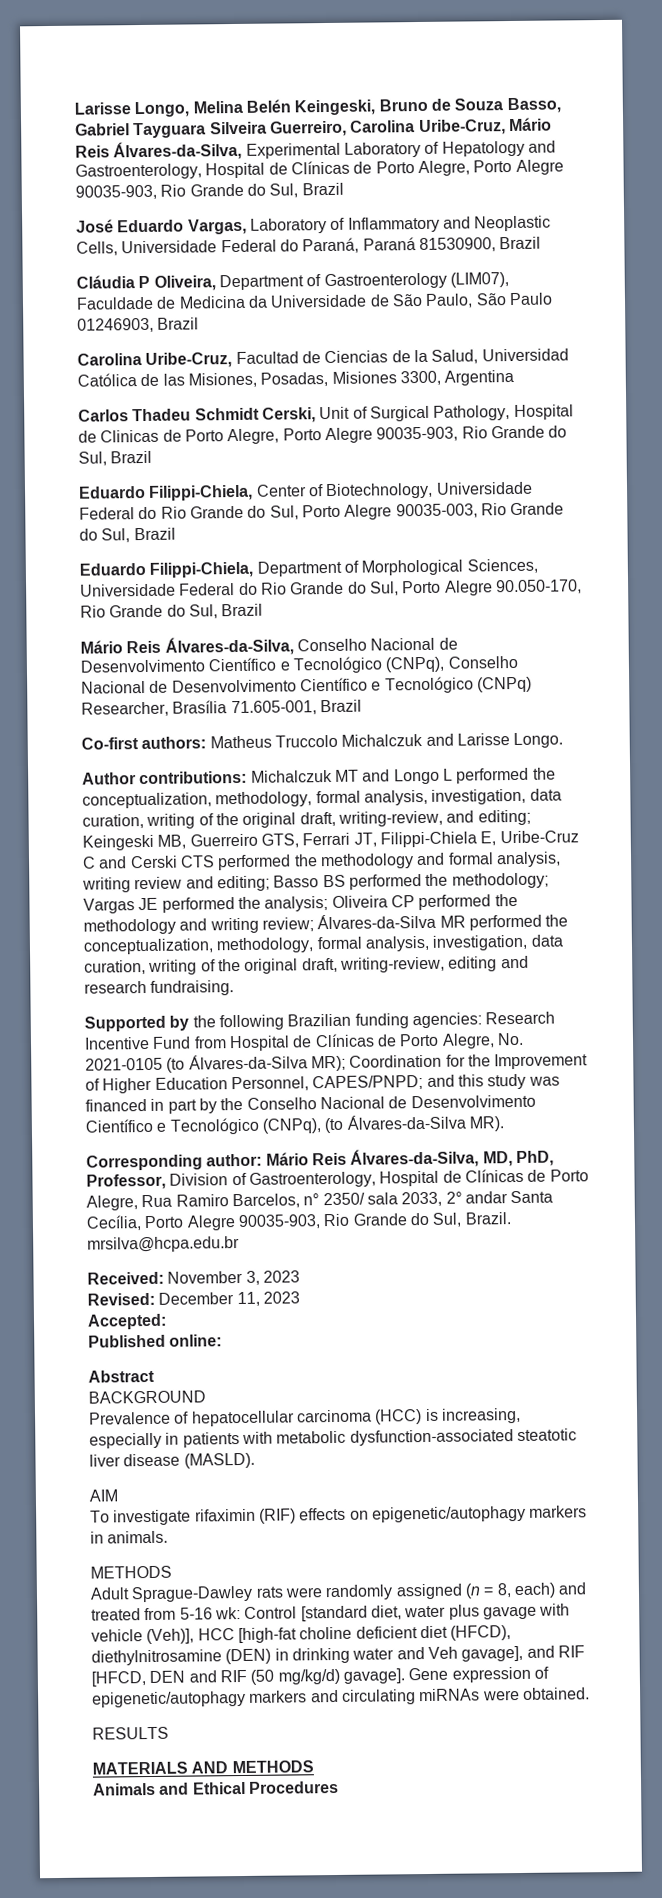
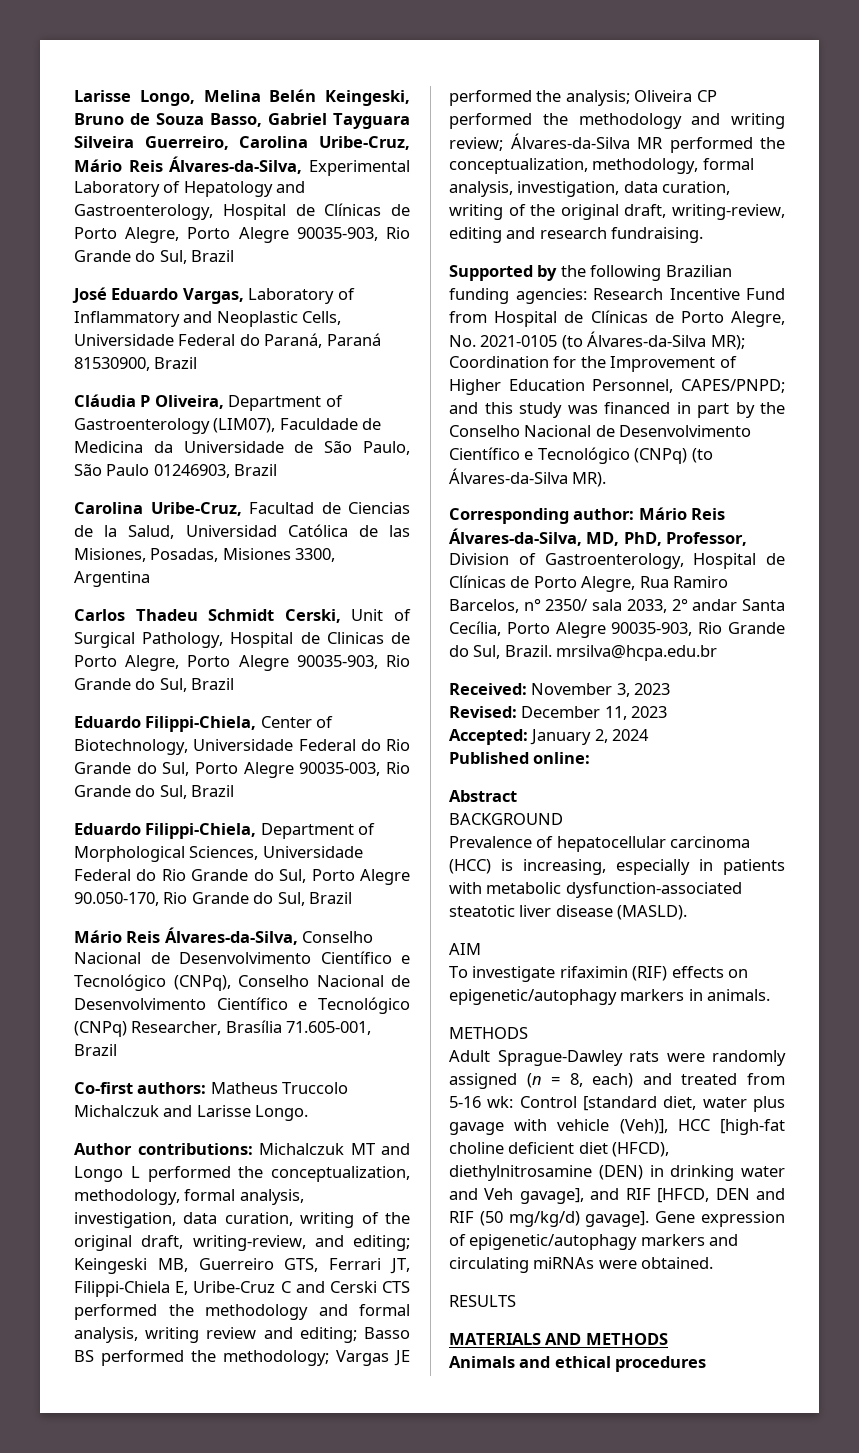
[261,1118,321,1134] (CNPq), -> [634,448,688,464] (CNPq)
(167, 1321) none -> [530,729,650,745] January 2, 2024
[192,1780,339,1795] Ethical Procedures -> [554,1356,707,1372] ethical procedures

